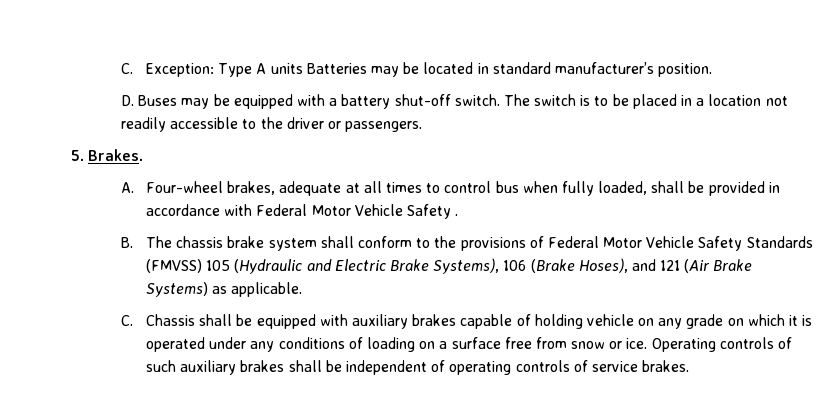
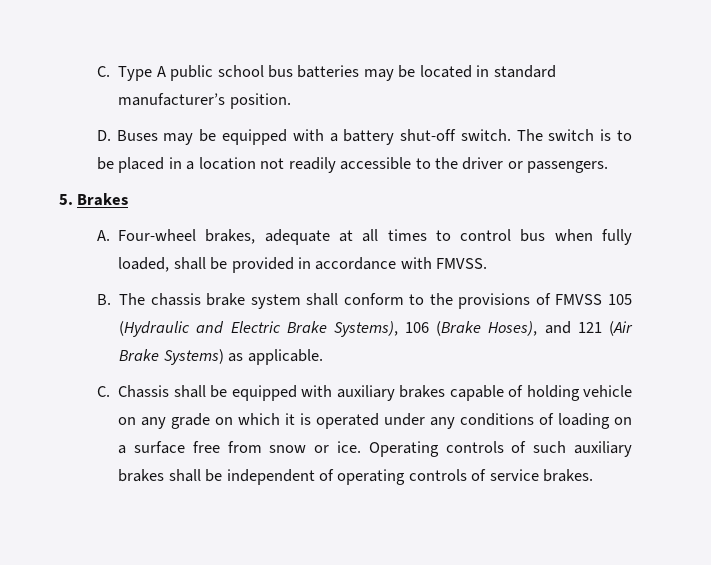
[121,63,215,77] C. Exception: -> [96,66,110,77] C.
[270,63,367,74] units Batteries -> [170,65,360,81] public school bus batteries
[88,149,144,161] Brakes. -> [77,193,129,206] Brakes
[256,204,459,219] Federal Motor Vehicle Safety . -> [436,258,488,269] FMVSS.
[547,236,813,251] [146,259,203,273] Federal Motor Vehicle Safety Standards (FMVSS) -> [555,294,603,305] FMVSS

